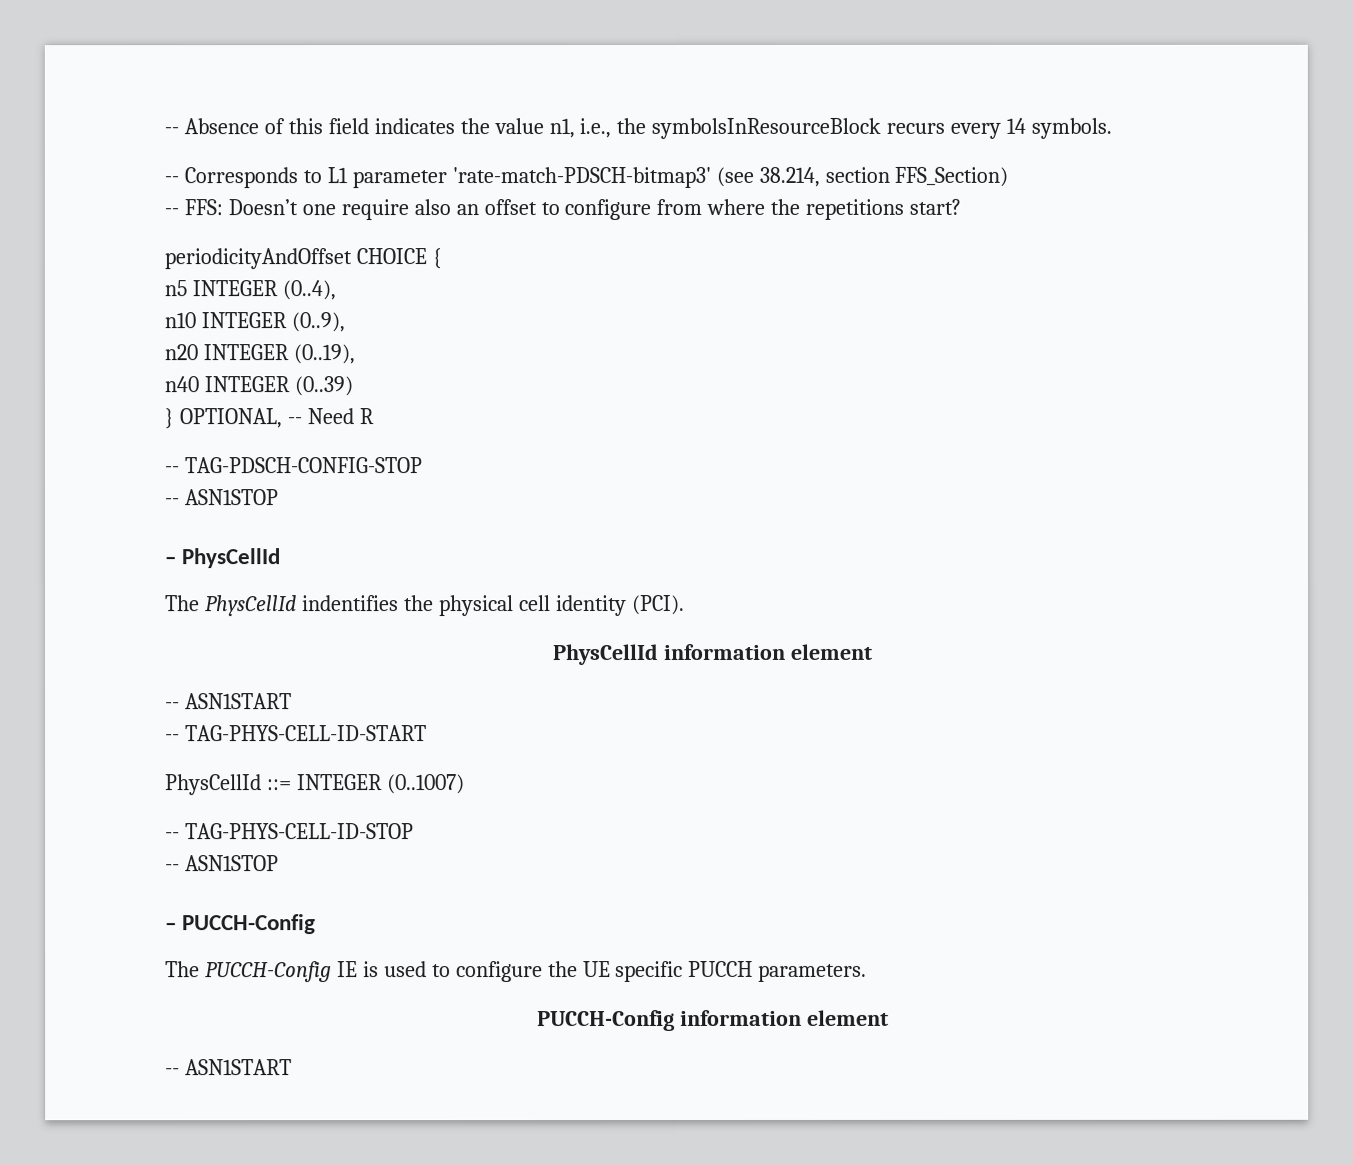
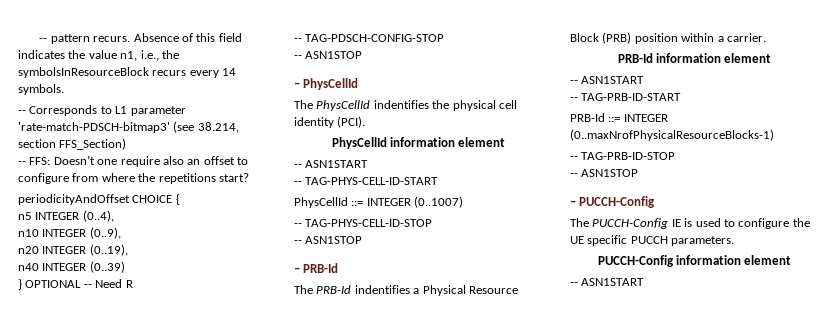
[164,127,179,135] -- -> [39,34,131,44] -- pattern recurs.
[178,408,282,429] OPTIONAL, -> [25,280,82,288] OPTIONAL
(279, 863) none -> [294,263,339,273] [294,285,518,296] [570,32,766,44] [617,53,772,63] [570,76,645,84] [570,93,682,101] [570,113,668,122] [570,129,774,141] [570,152,676,160] [570,169,639,177] // – PRB-Id // The PRB-Id indentifies a Physical Resource Block (PRB) position within a carrier. // PRB-Id information element // -- ASN1START // -- TAG-PRB-ID-START // PRB-Id ::= INTEGER (0..maxNrofPhysicalResourceBlocks-1) // -- TAG-PRB-ID-STOP // -- ASN1STOP

